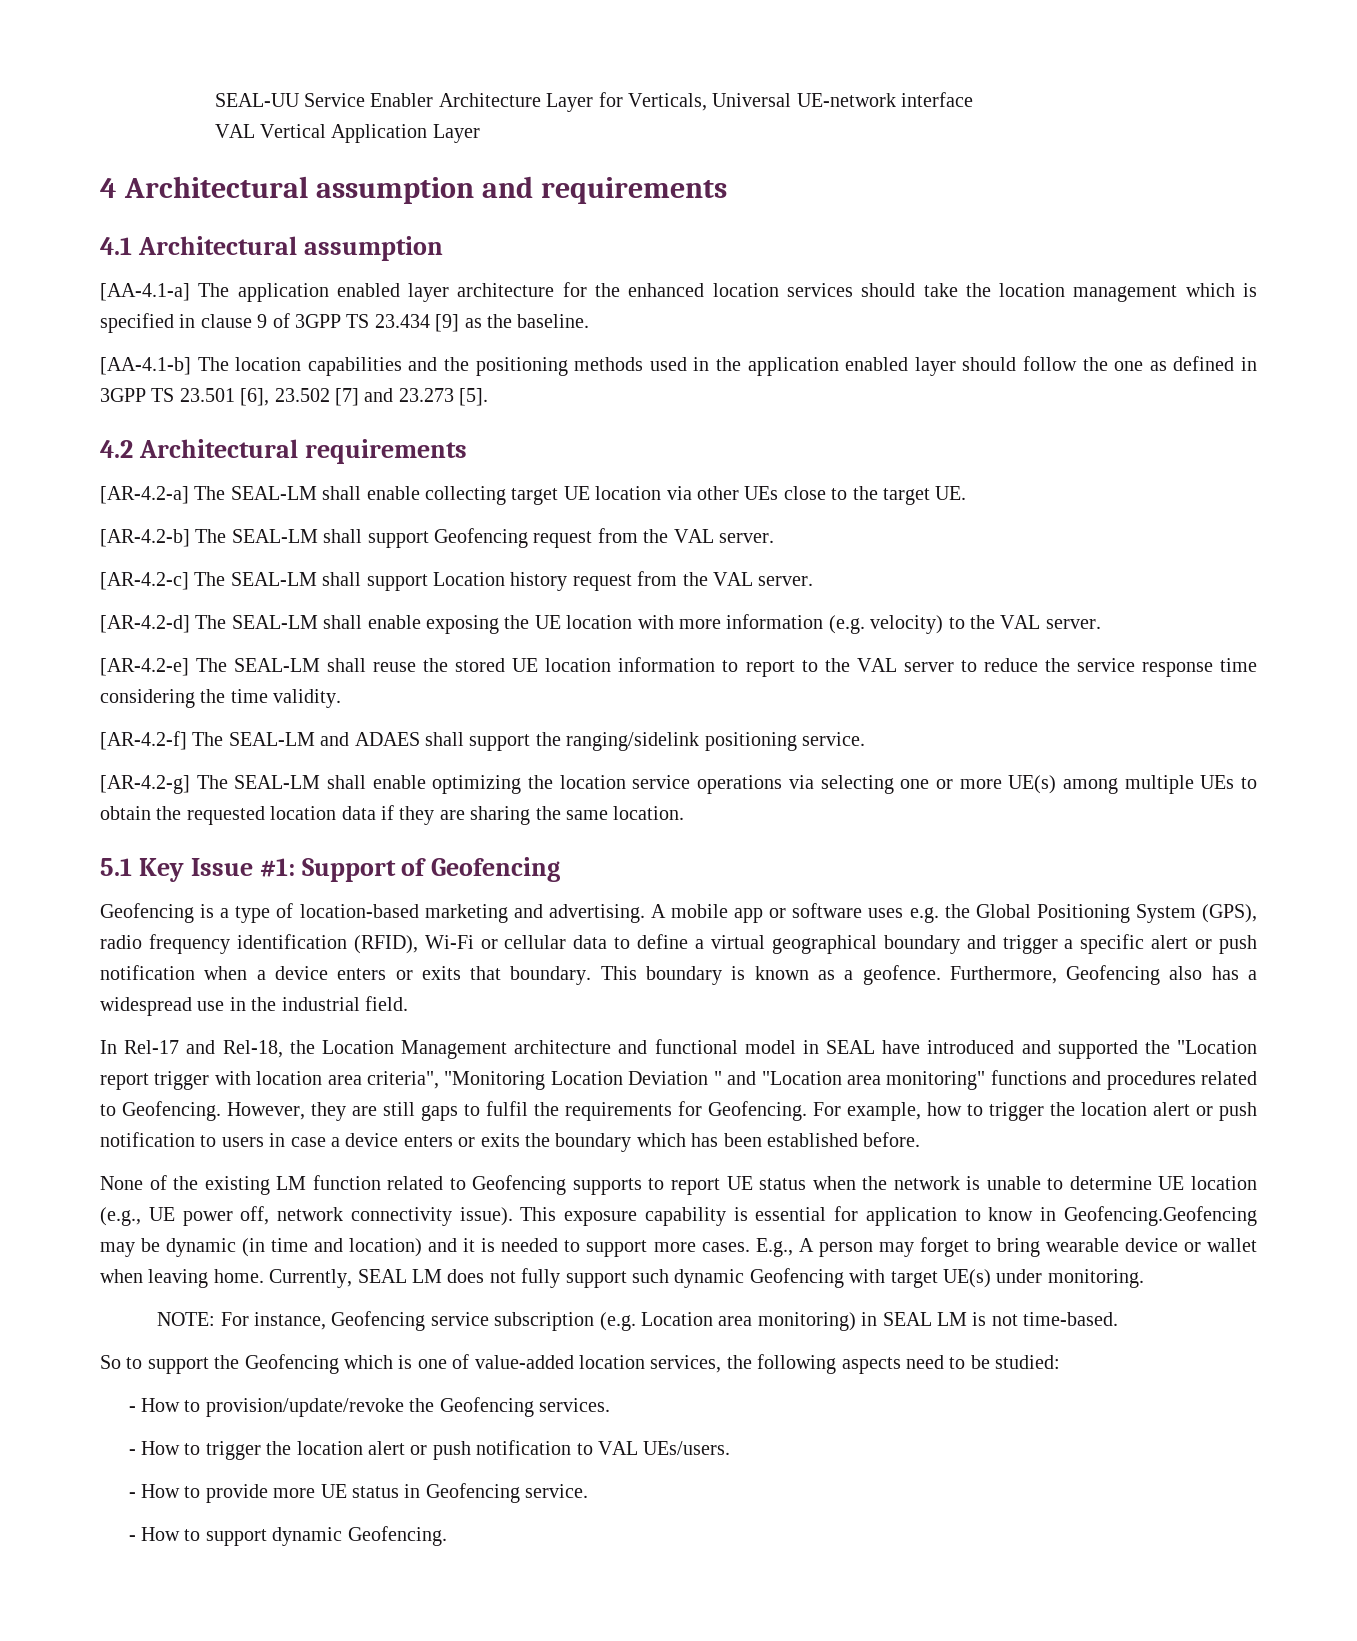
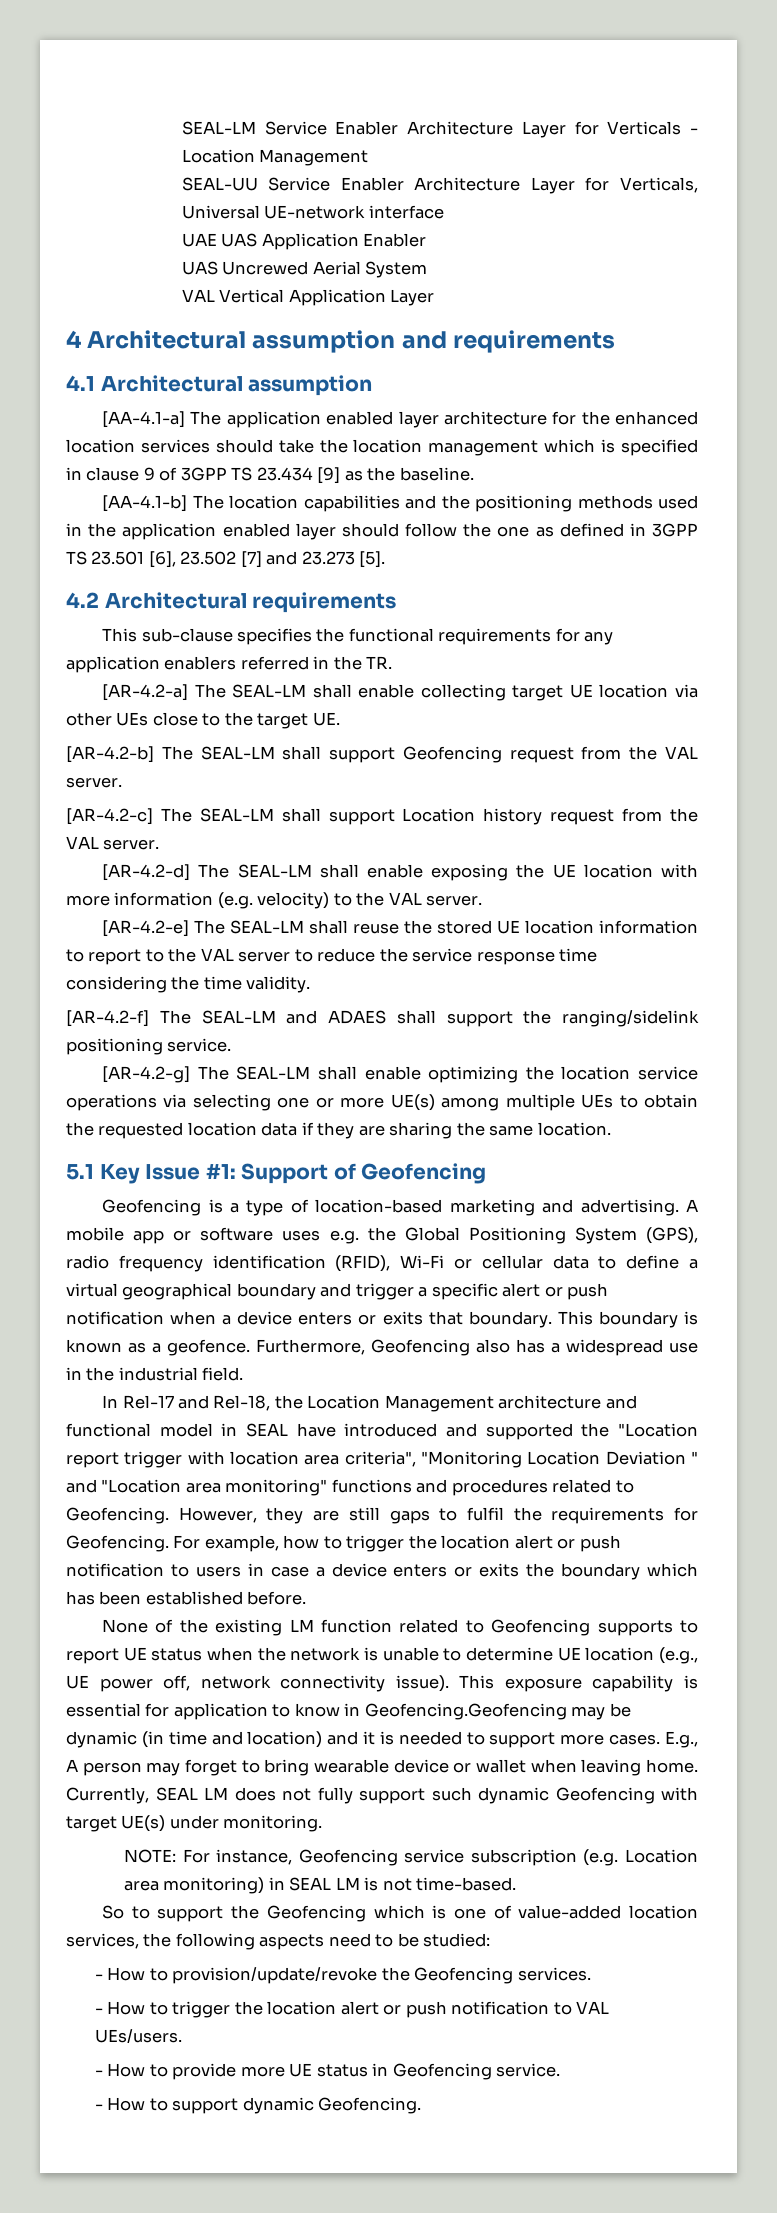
(214, 100) none -> [181,121,698,138] [181,149,369,166] SEAL-LM Service Enabler Architecture Layer for Verticals - Location Management //
(974, 99) none -> [181,233,427,250] [181,261,428,278] // UAE UAS Application Enabler // UAS Uncrewed Aerial System
(467, 451) none -> [102,628,614,645] [66,656,393,673] // This sub-clause specifies the functional requirements for any application enablers referred in the TR.

